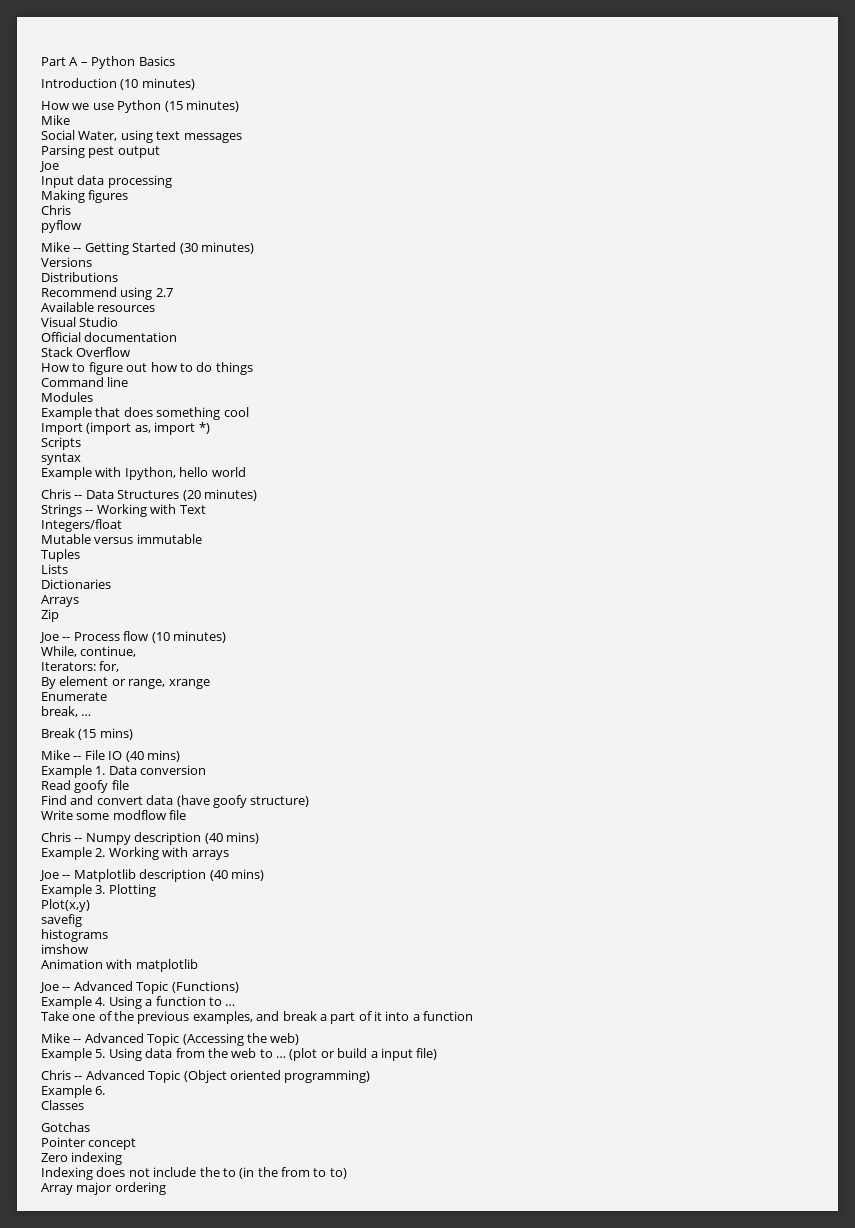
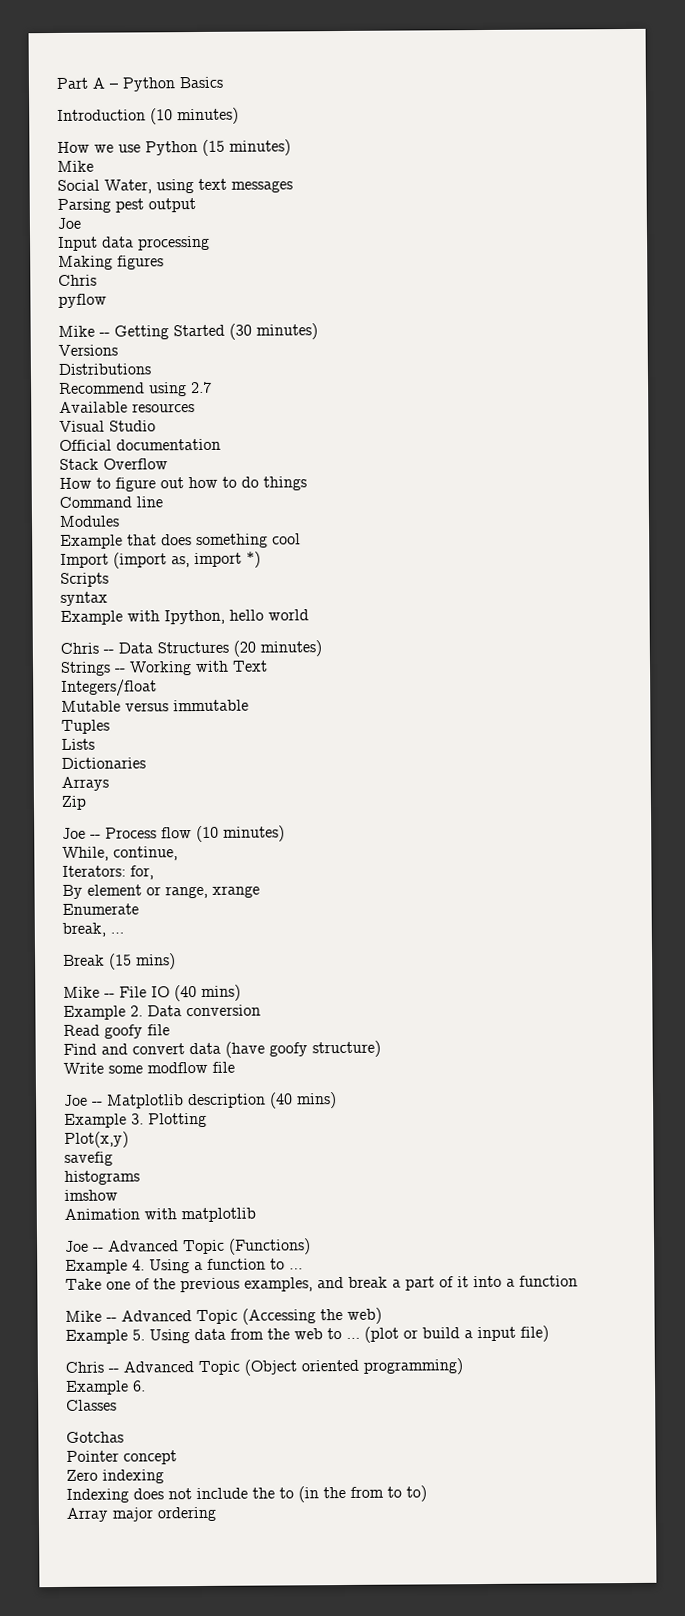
[95,766,106,775] 1. -> [130,1005,143,1017] 2.
[41,832,259,845] [41,847,229,860] // Chris -- Numpy description (40 mins) // Example 2. Working with arrays -> (235, 1067) none

